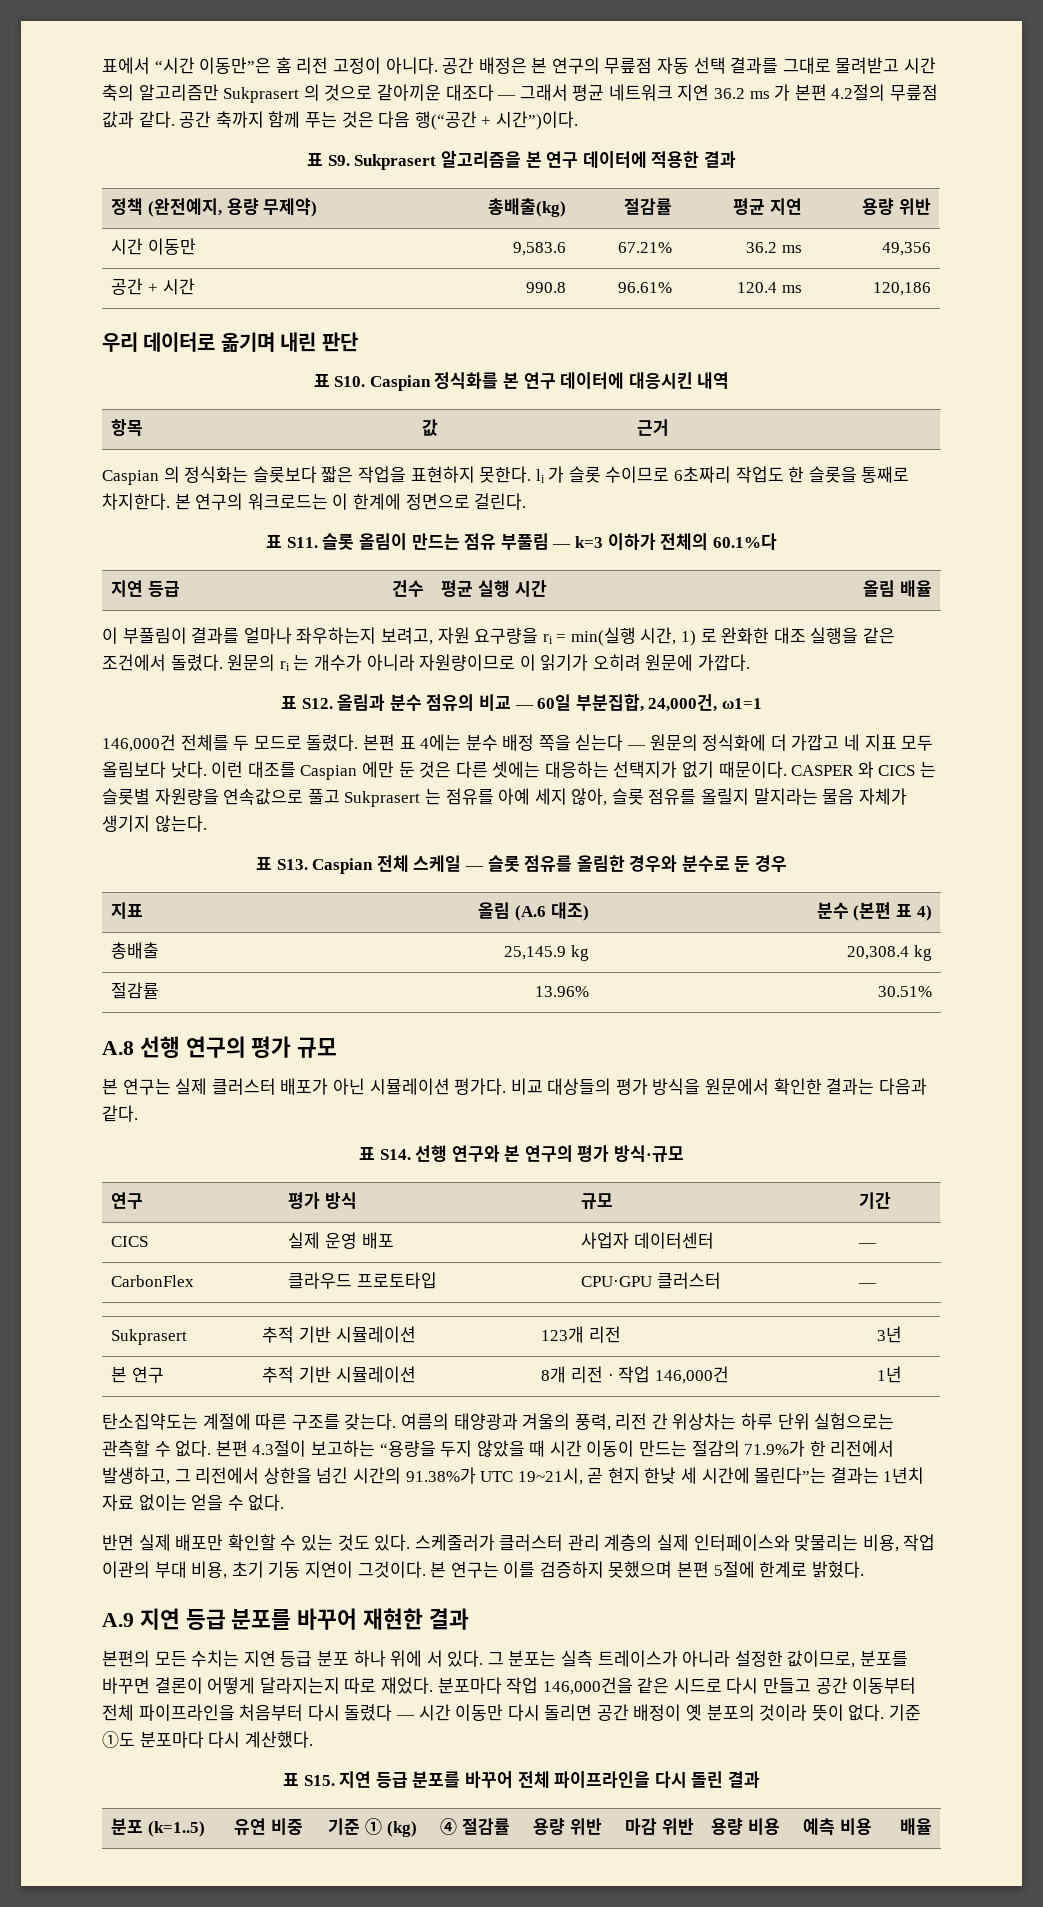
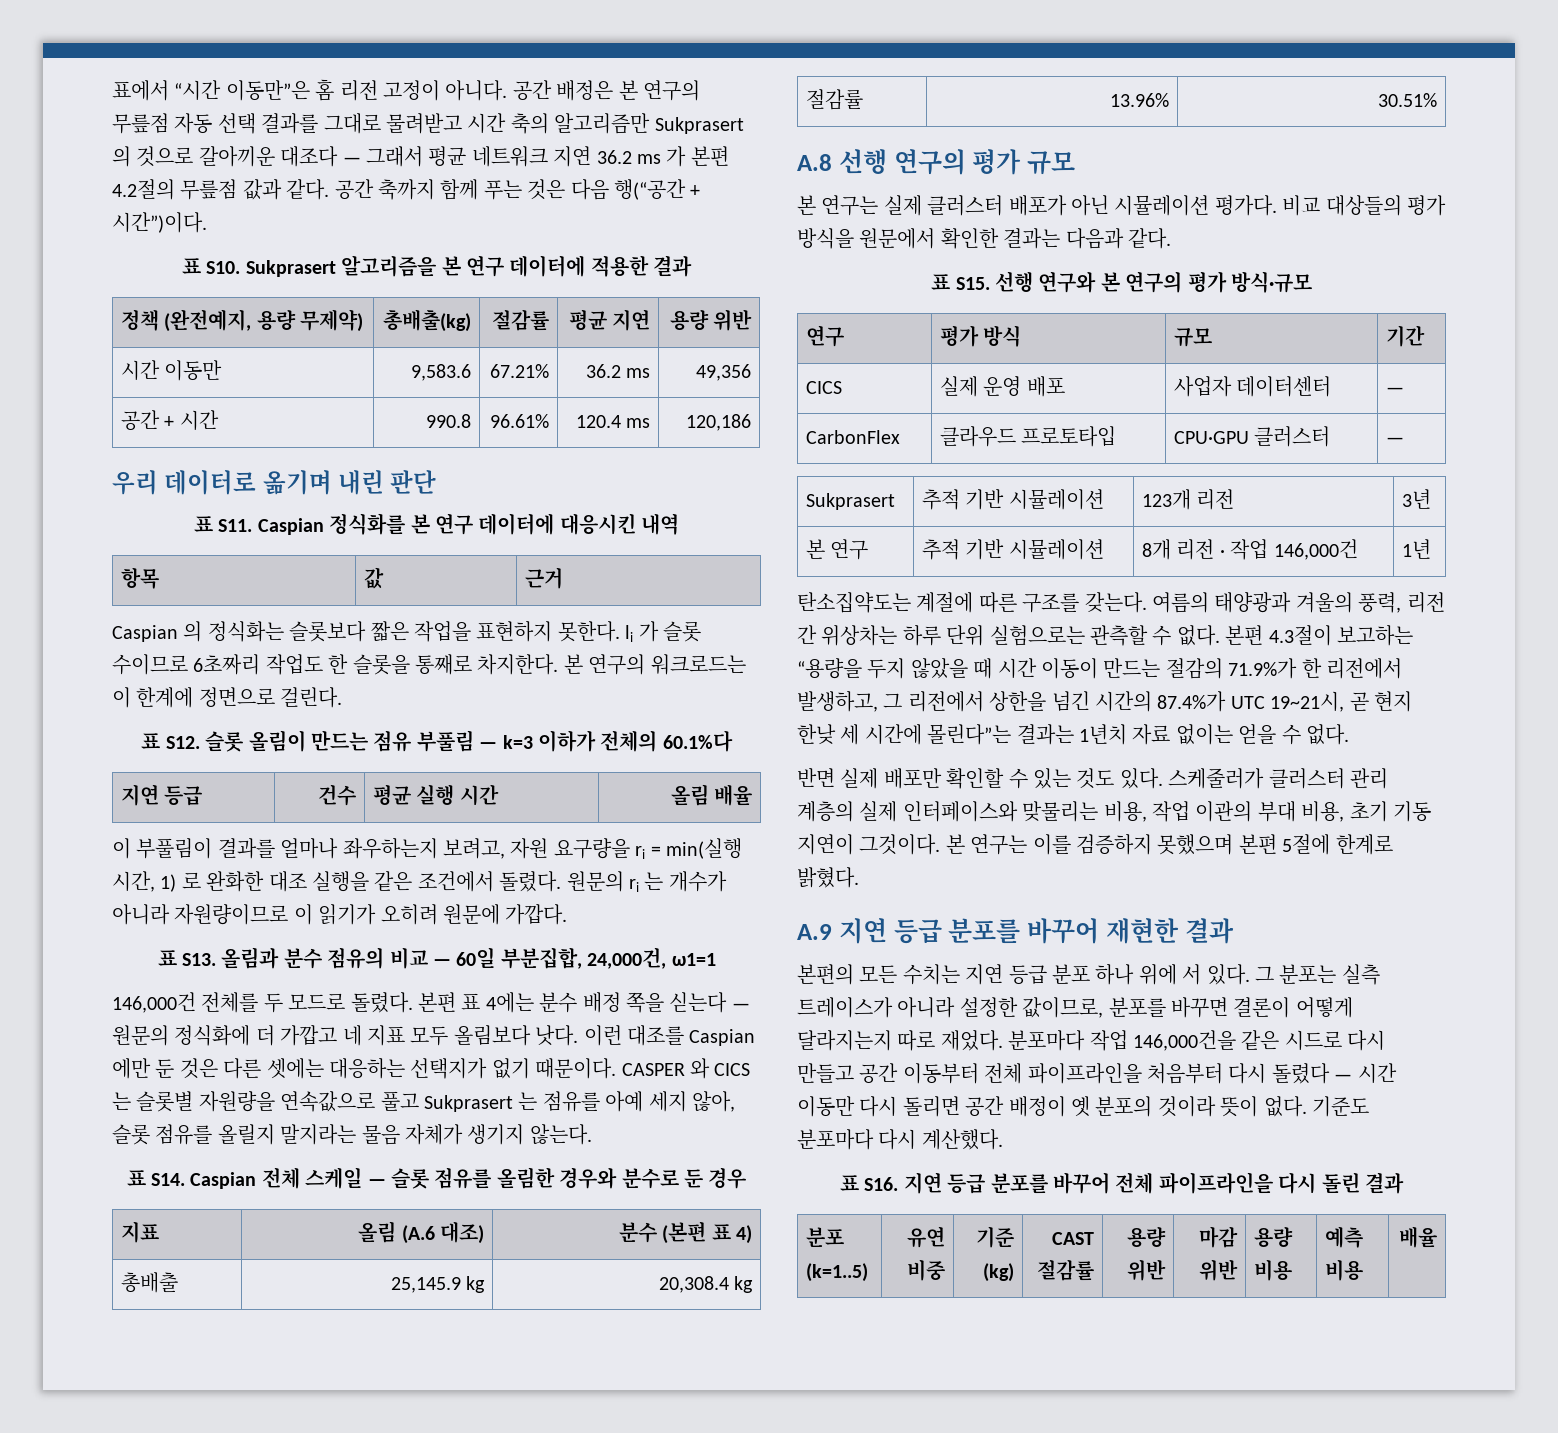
[327,155,350,166] S9. -> [206,261,241,274] S10.
[334,376,366,387] S10. -> [218,519,253,532] S11.
[286,537,318,548] S11. -> [165,736,200,749] S12.
[301,698,333,709] S12. -> [181,953,216,966] S13.
[276,859,308,870] S13. -> [151,1173,186,1186] S14.
[379,1149,411,1160] S14. -> [955,277,990,290] S15.
[405,1467,476,1484] 91.38%가 -> [1157,691,1227,712] 87.4%가
[889,1704,922,1721] [102,1731,135,1748] 기준 ①도 -> [1312,1096,1369,1117] 기준도
[303,1775,335,1786] S15. -> [864,1177,899,1191] S16.
[364,1818,382,1835] ① -> (1015, 1237) none
[439,1818,457,1835] ④ -> [1052,1232,1095,1245] CAST

